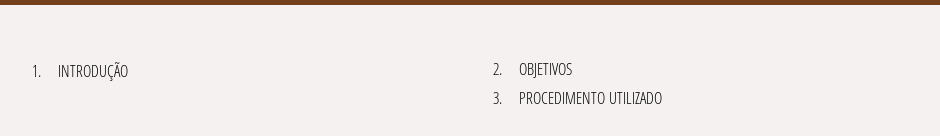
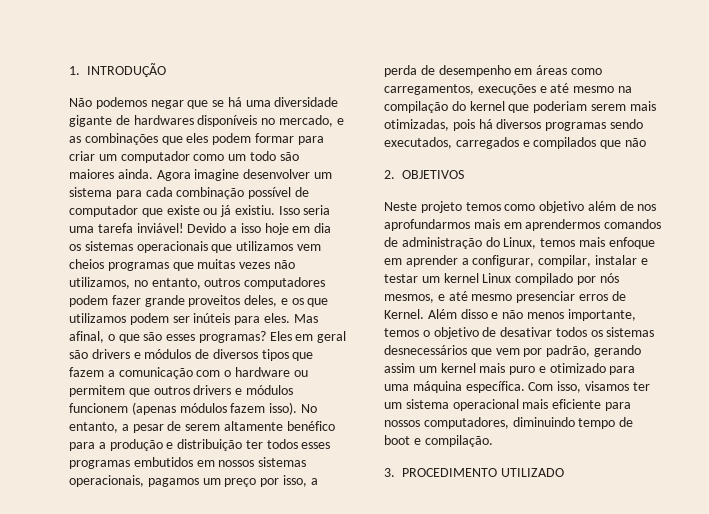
[493,63,572,78] 2. OBJETIVOS -> [69,97,339,109] [69,115,344,127] [69,133,324,145] [69,151,299,163] [69,169,332,181] [69,187,309,199] [69,205,331,217] [69,223,332,235] [69,241,321,253] [69,259,295,271] [69,277,326,289] [69,295,329,307] [69,313,318,325] [69,331,347,343] [69,349,314,361] [69,367,308,379] [69,385,293,397] [69,402,317,415] [69,421,335,433] [69,439,331,451] [69,457,307,469] [69,475,318,487] [384,65,602,77] [384,83,632,95] [384,101,656,113] [384,119,643,131] [384,137,646,149] [384,170,464,179] [384,201,657,213] [384,219,662,231] [384,237,655,249] [384,255,648,267] [384,273,619,285] [384,291,626,303] [384,309,636,321] [384,327,655,339] [384,345,641,357] [384,363,636,375] [384,381,650,393] [384,399,631,411] [384,417,634,429] [384,435,493,447] Não podemos negar que se há uma diversidade gigante de hardwares disponíveis no mercado, e as combinações que eles podem formar para criar um computador como um todo são maiores ainda. Agora imagine desenvolver um sistema para cada combinação possível de computador que existe ou já existiu. Isso seria uma tarefa inviável! Devido a isso hoje em dia os sistemas operacionais que utilizamos vem cheios programas que muitas vezes não utilizamos, no entanto, outros computadores podem fazer grande proveitos deles, e os que utilizamos podem ser inúteis para eles. Mas afinal, o que são esses programas? Eles em geral são drivers e módulos de diversos tipos que fazem a comunicação com o hardware ou permitem que outros drivers e módulos funcionem (apenas módulos fazem isso). No entanto, a pesar de serem altamente benéfico para a produção e distribuição ter todos esses programas embutidos em nossos sistemas operacionais, pagamos um preço por isso, a perda de desempenho em áreas como carregamentos, execuções e até mesmo na compilação do kernel que poderiam serem mais otimizadas, pois há diversos programas sendo executados, carregados e compilados que não // 2. OBJETIVOS // Neste projeto temos como objetivo além de nos aprofundarmos mais em aprendermos comandos de administração do Linux, temos mais enfoque em aprender a configurar, compilar, instalar e testar um kernel Linux compilado por nós mesmos, e até mesmo presenciar erros de Kernel. Além disso e não menos importante, temos o objetivo de desativar todos os sistemas desnecessários que vem por padrão, gerando assim um kernel mais puro e otimizado para uma máquina específica. Com isso, visamos ter um sistema operacional mais eficiente para nossos computadores, diminuindo tempo de boot e compilação.

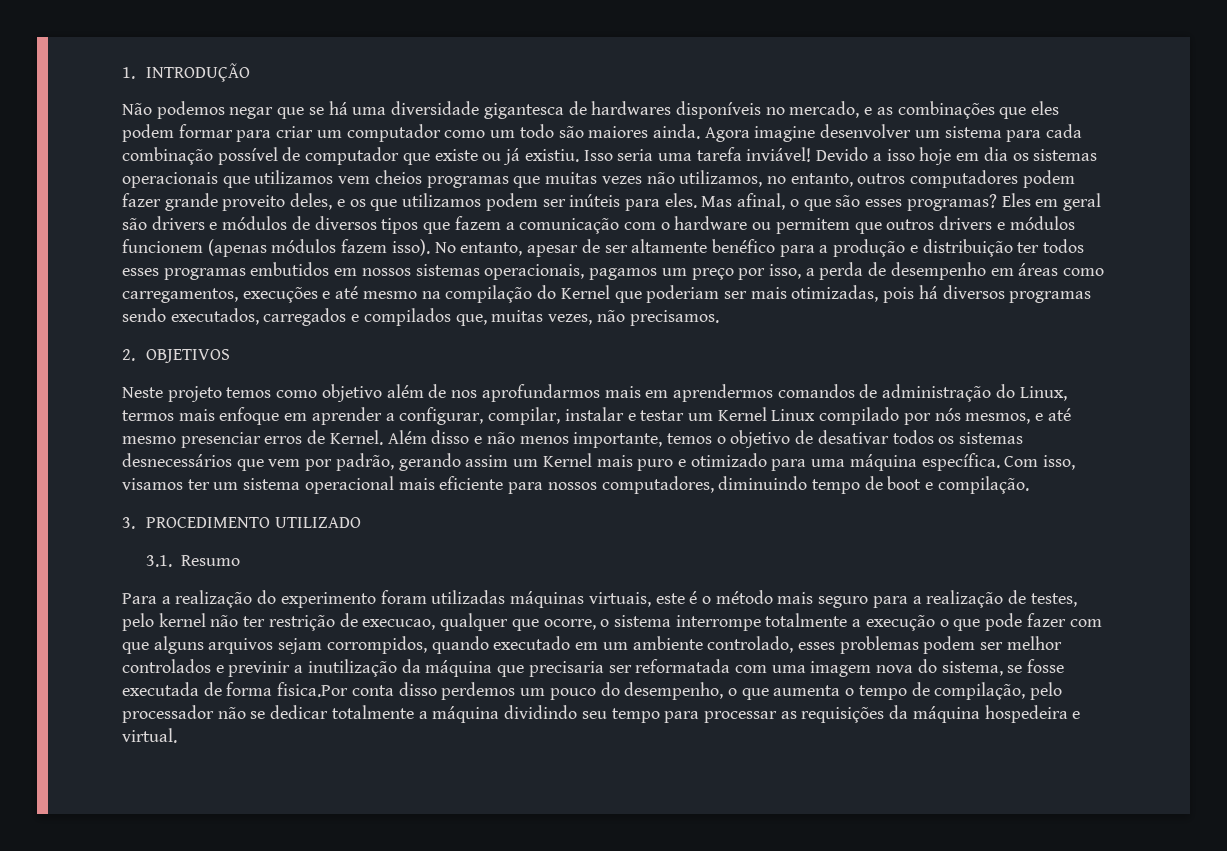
[69,115,112,127] gigante -> [483,103,564,119] gigantesca
[188,295,241,307] proveitos -> [222,195,286,211] proveito
[121,421,221,433] a pesar de serem -> [527,239,628,257] apesar de ser
[469,101,505,111] kernel -> [560,285,610,299] Kernel
[590,104,626,111] serem -> [723,291,747,299] ser
[600,138,646,149] que não -> [455,310,719,326] que, muitas vezes, não precisamos.
[540,238,576,247] temos -> [122,410,174,421] termos
[443,273,479,283] kernel -> [717,407,767,421] Kernel
[440,363,476,373] kernel -> [542,453,592,467] Kernel
(564, 472) none -> [146,555,241,567] [122,590,1077,608] [122,613,1102,631] [122,636,1062,654] [122,659,1065,677] [122,682,1063,700] [122,705,1081,723] [122,728,177,743] // 3.1. Resumo // Para a realização do experimento foram utilizadas máquinas virtuais, este é o método mais seguro para a realização de testes, pelo kernel não ter restrição de execucao, qualquer que ocorre, o sistema interrompe totalmente a execução o que pode fazer com que alguns arquivos sejam corrompidos, quando executado em um ambiente controlado, esses problemas podem ser melhor controlados e previnir a inutilização da máquina que precisaria ser reformatada com uma imagem nova do sistema, se fosse executada de forma fisica.Por conta disso perdemos um pouco do desempenho, o que aumenta o tempo de compilação, pelo processador não se dedicar totalmente a máquina dividindo seu tempo para processar as requisições da máquina hospedeira e virtual.

